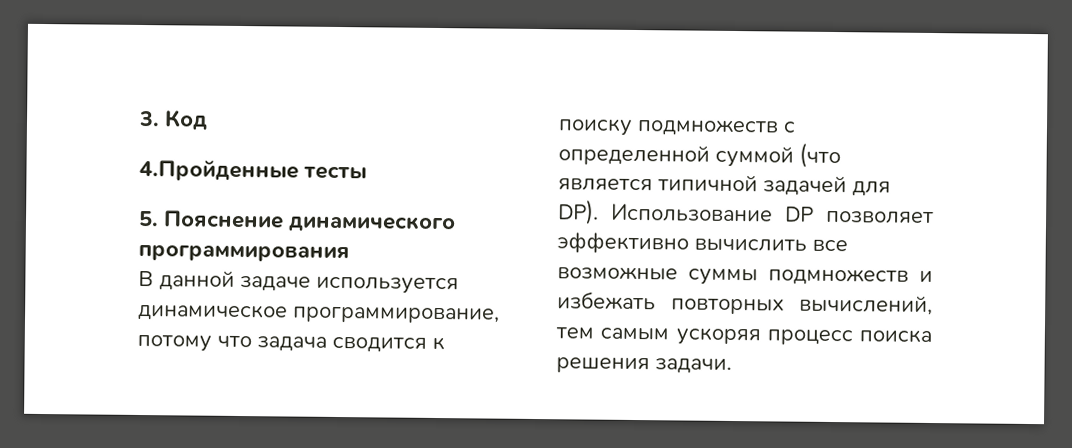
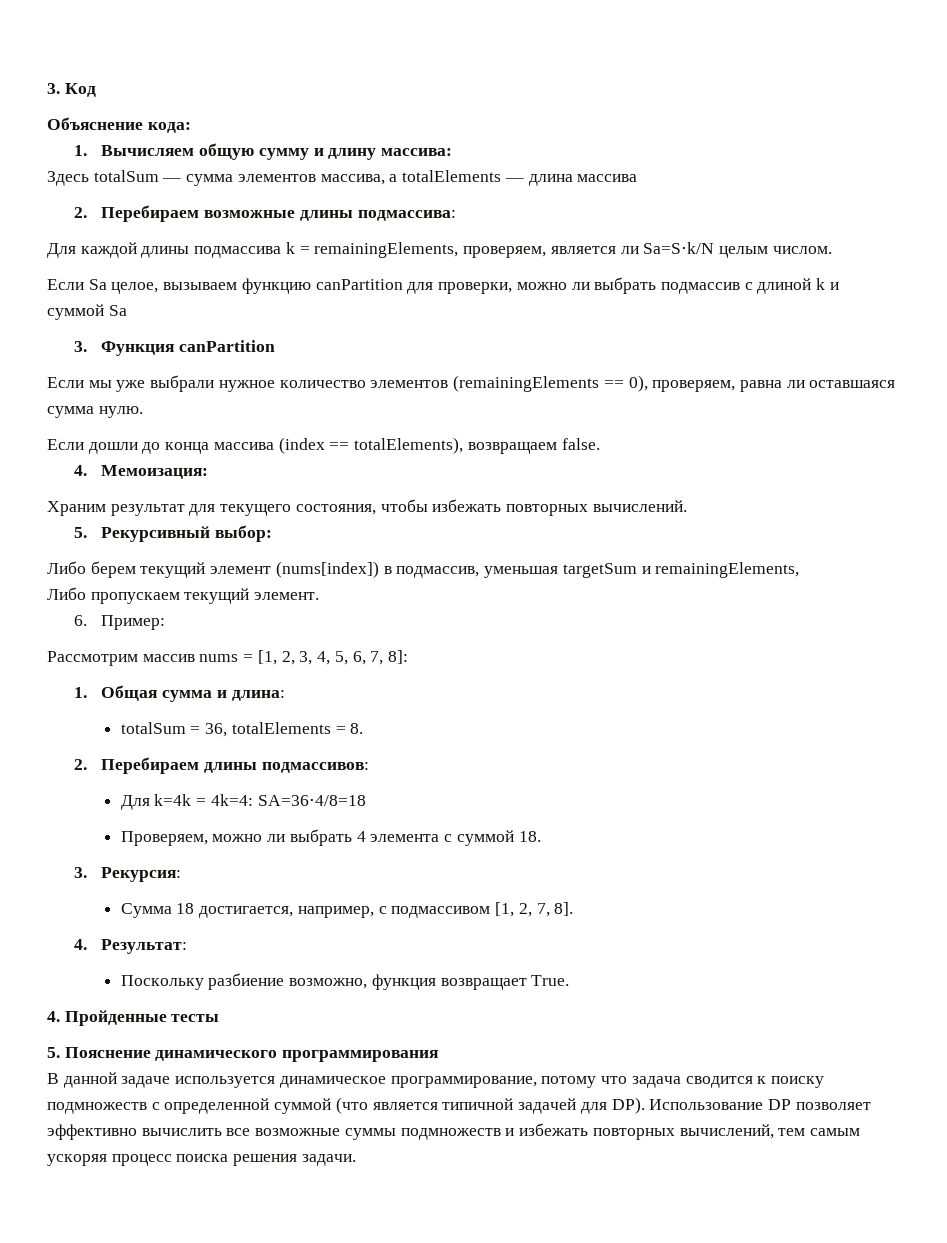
[139,158,299,182] 4.Пройденные -> [47,117,191,133] [74,143,453,160] [47,170,638,186] [74,205,456,222] [47,242,832,258] [47,277,839,294] [47,304,127,320] [74,340,276,356] [47,375,896,392] [47,406,143,418] [47,437,600,454] [74,465,209,479] [47,499,687,516] [74,525,273,542] [47,561,800,578] [47,587,320,604] [74,615,166,630] [47,650,408,666] [74,685,285,702] [120,722,364,737] [74,757,369,774] [120,794,366,810] [120,829,541,846] [74,867,182,882] [120,902,574,918] [74,939,188,954] [120,973,570,990] [47,1010,167,1026] Объяснение кода: // 1. Вычисляем общую сумму и длину массива: // Здесь totalSum — сумма элементов массива, а totalElements — длина массива // 2. Перебираем возможные длины подмассива: // Для каждой длины подмассива k = remainingElements, проверяем, является ли Sa=S⋅k/N целым числом. // Если Sa целое, вызываем функцию canPartition для проверки, можно ли выбрать подмассив с длиной k и суммой Sa // 3. Функция canPartition // Если мы уже выбрали нужное количество элементов (remainingElements == 0), проверяем, равна ли оставшаяся сумма нулю. // Если дошли до конца массива (index == totalElements), возвращаем false. // 4. Мемоизация: // Храним результат для текущего состояния, чтобы избежать повторных вычислений. // 5. Рекурсивный выбор: // Либо берем текущий элемент (nums[index]) в подмассив, уменьшая targetSum и remainingElements, // Либо пропускаем текущий элемент. // 6. Пример: // Рассмотрим массив nums = [1, 2, 3, 4, 5, 6, 7, 8]: // 1. Общая сумма и длина: // totalSum = 36, totalElements = 8. // 2. Перебираем длины подмассивов: // Для k=4k = 4k=4: SA=36⋅4/8=18 // Проверяем, можно ли выбрать 4 элемента с суммой 18. // 3. Рекурсия: // Сумма 18 достигается, например, с подмассивом [1, 2, 7, 8]. // 4. Результат: // Поскольку разбиение возможно, функция возвращает True. // 4. Пройденные

